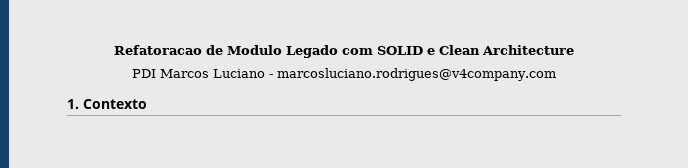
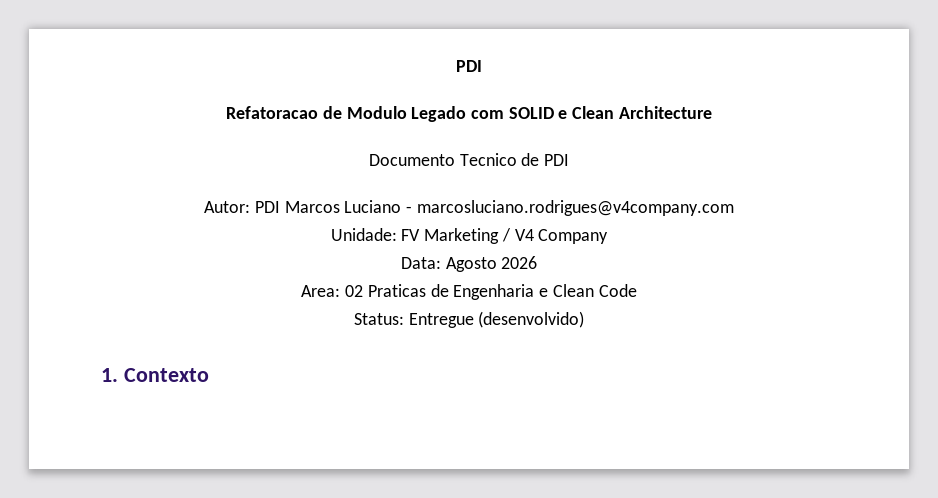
(114, 50) none -> [456,60,482,72] PDI //
(574, 50) none -> [368,153,570,166] [204,201,251,213] Documento Tecnico de PDI // Autor:
(557, 74) none -> [330,228,609,244] [400,256,538,272] [301,284,637,300] [353,311,585,328] // Unidade: FV Marketing / V4 Company // Data: Agosto 2026 // Area: 02 Praticas de Engenharia e Clean Code // Status: Entregue (desenvolvido)

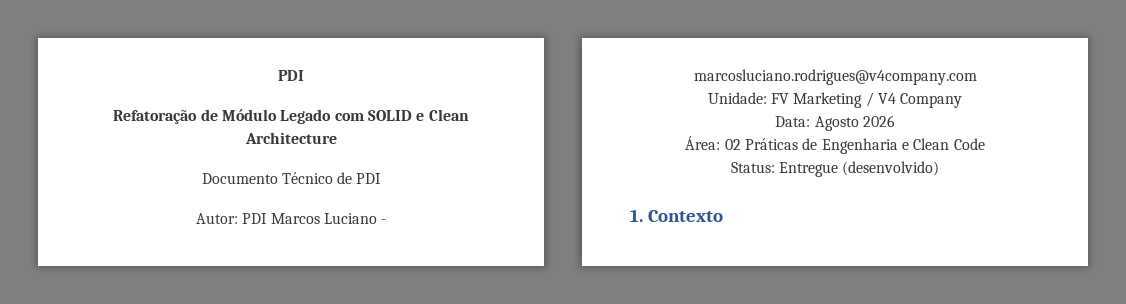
[456,60,482,72] [226,106,407,119] PDI // Refatoracao de Modulo -> [278,70,304,81] [113,109,278,124] PDI // Refatoração de Módulo
[459,153,517,166] Tecnico -> [281,172,333,184] Técnico
[301,284,426,297] Area: 02 Praticas -> [685,136,799,150] Área: 02 Práticas

